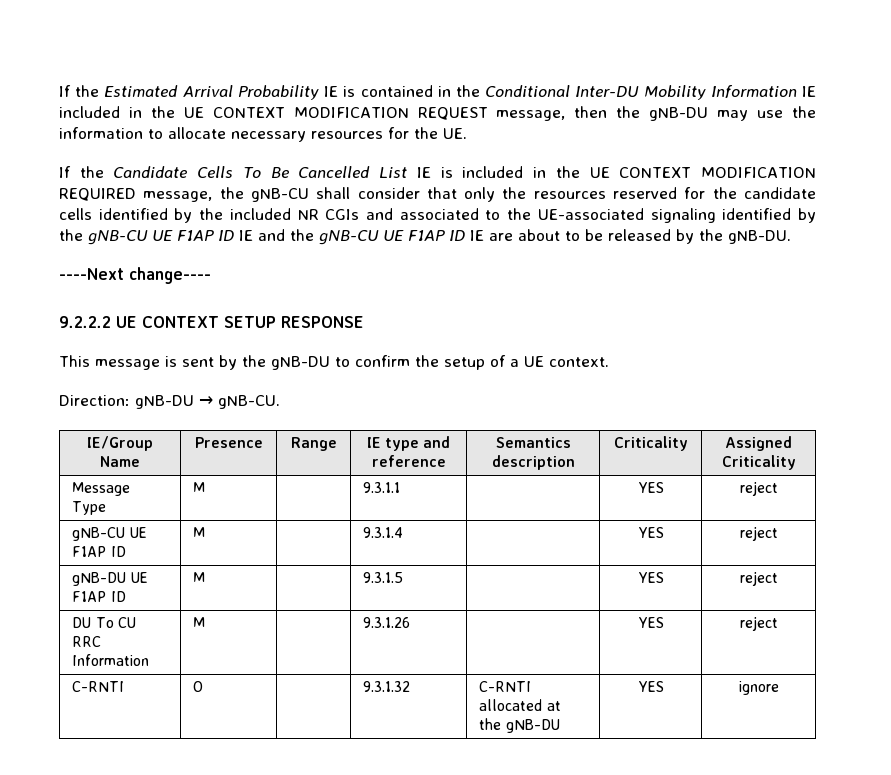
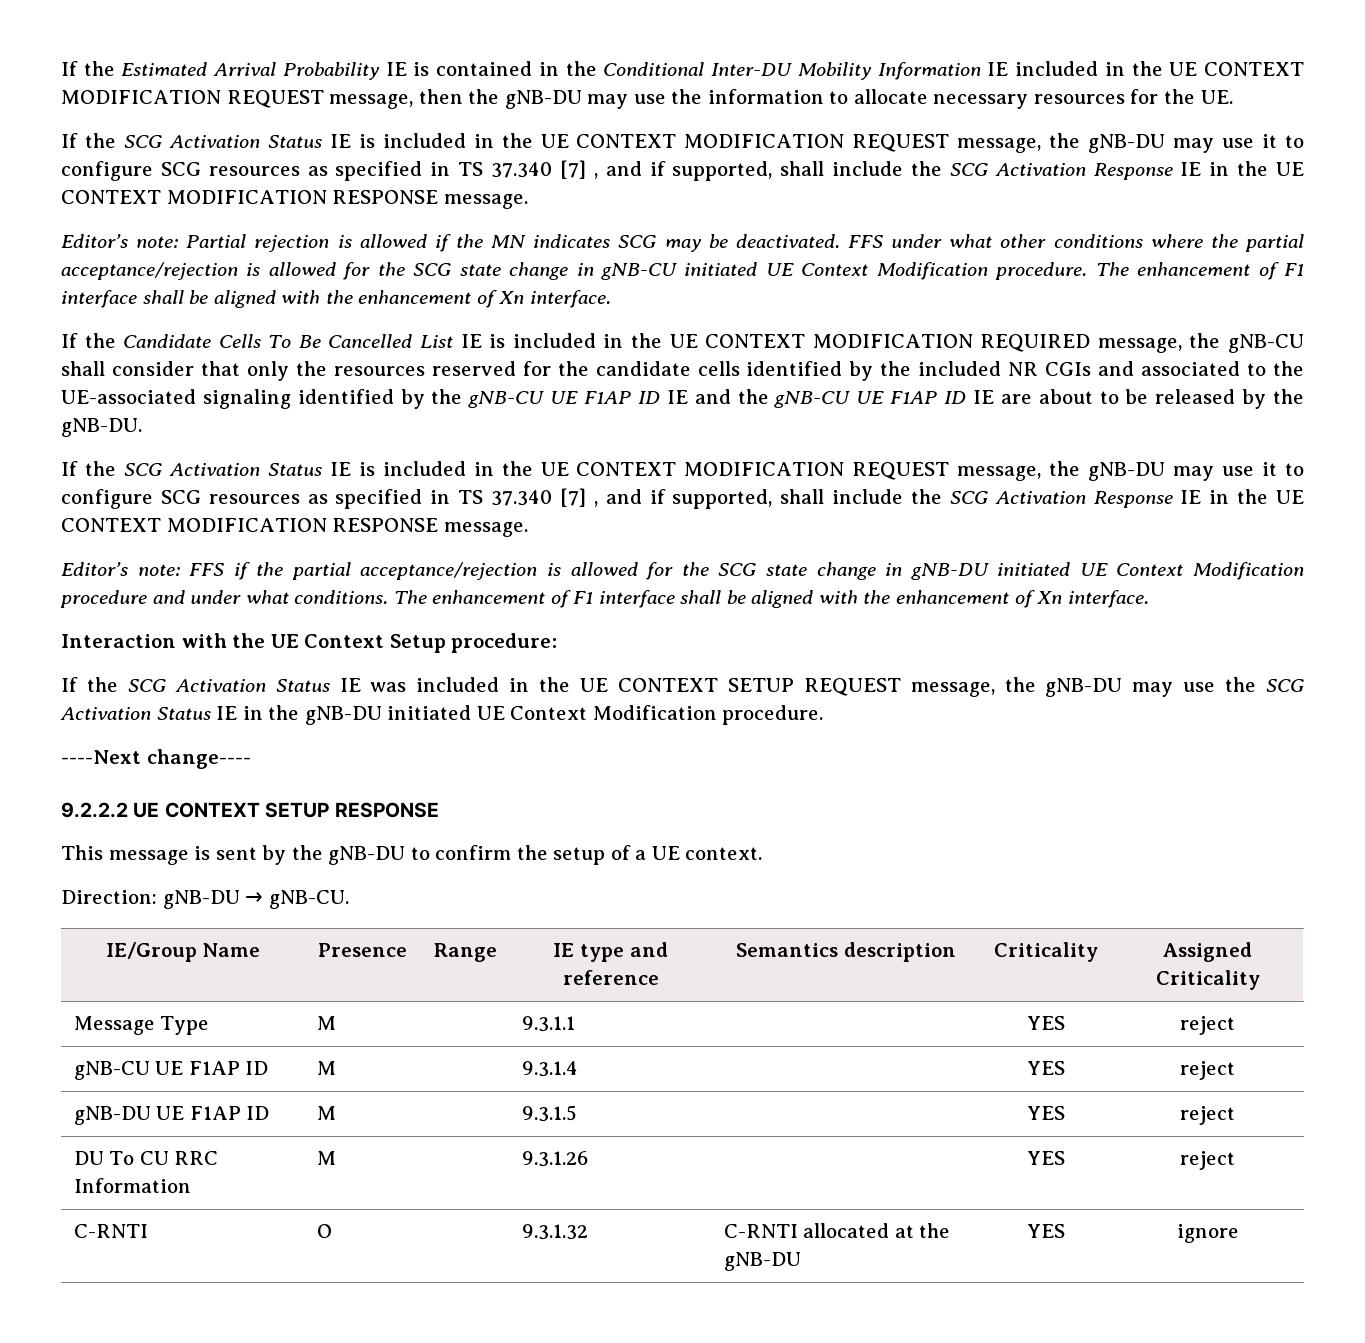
(467, 133) none -> [61,133,1305,153] [61,160,1304,181] [61,190,528,209] [61,234,1304,252] [61,262,1304,280] [61,290,611,308] // If the SCG Activation Status IE is included in the UE CONTEXT MODIFICATION REQUEST message, the gNB-DU may use it to configure SCG resources as specified in TS 37.340 [7] , and if supported, shall include the SCG Activation Response IE in the UE CONTEXT MODIFICATION RESPONSE message. // Editor’s note: Partial rejection is allowed if the MN indicates SCG may be deactivated. FFS under what other conditions where the partial acceptance/rejection is allowed for the SCG state change in gNB-CU initiated UE Context Modification procedure. The enhancement of F1 interface shall be aligned with the enhancement of Xn interface.
(791, 237) none -> [61,461,1305,481] [61,488,1304,509] [61,518,528,537] [61,562,1304,580] [60,590,1149,608] [61,633,558,653] [61,677,1304,697] [60,705,824,725] // If the SCG Activation Status IE is included in the UE CONTEXT MODIFICATION REQUEST message, the gNB-DU may use it to configure SCG resources as specified in TS 37.340 [7] , and if supported, shall include the SCG Activation Response IE in the UE CONTEXT MODIFICATION RESPONSE message. // Editor’s note: FFS if the partial acceptance/rejection is allowed for the SCG state change in gNB-DU initiated UE Context Modification procedure and under what conditions. The enhancement of F1 interface shall be aligned with the enhancement of Xn interface. // Interaction with the UE Context Setup procedure: // If the SCG Activation Status IE was included in the UE CONTEXT SETUP REQUEST message, the gNB-DU may use the SCG Activation Status IE in the gNB-DU initiated UE Context Modification procedure.

